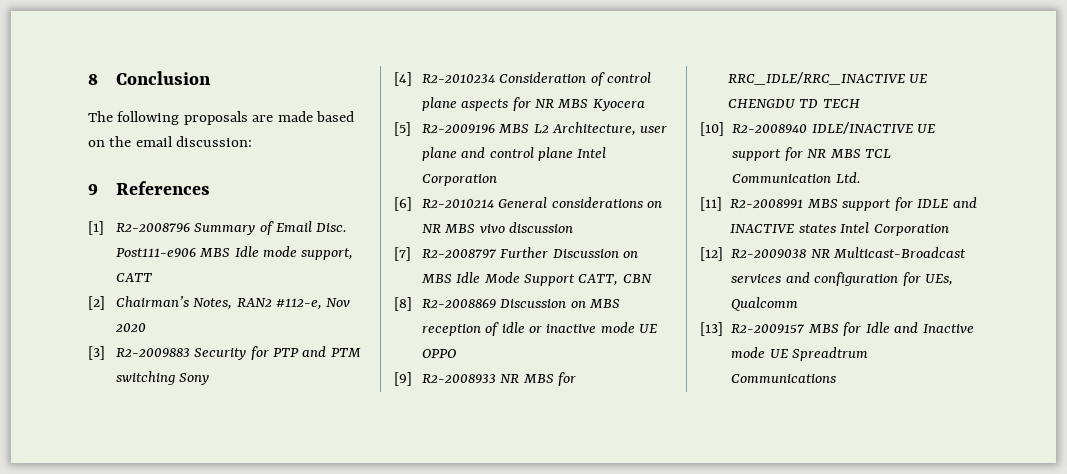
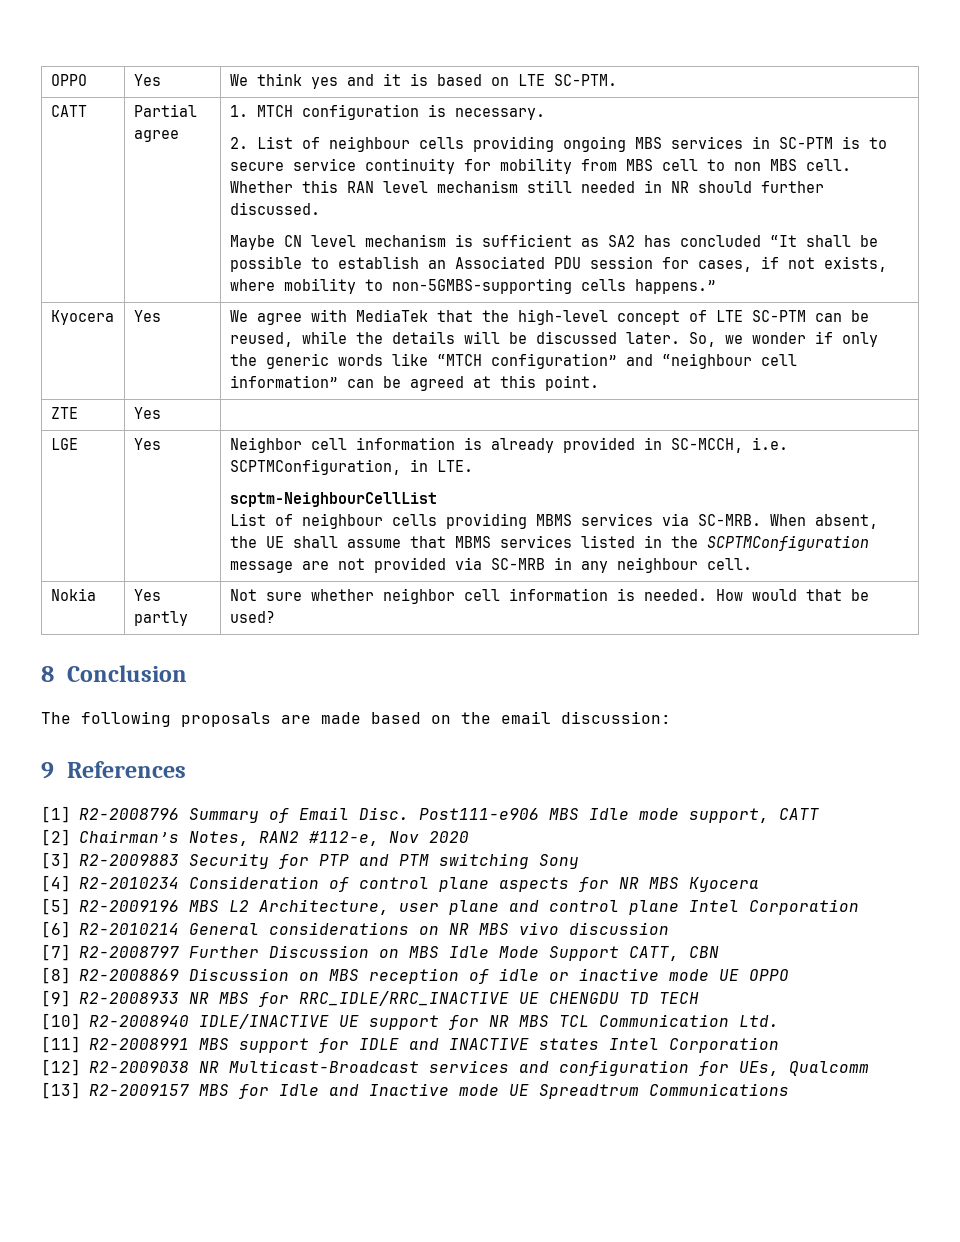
(88, 79) none -> [50,74,87,86] [133,74,161,86] [229,73,617,89] [50,105,87,117] [133,104,197,117] [133,130,179,142] [229,104,545,120] [229,136,887,152] [229,158,851,174] [229,180,824,193] [229,202,320,215] [229,234,878,250] [229,256,887,272] [229,278,716,294] [50,310,114,325] [133,310,161,322] [229,309,869,325] [229,331,878,347] [229,353,797,369] [229,375,599,391] [50,407,78,419] [133,407,161,419] [50,438,78,450] [133,438,161,450] [229,437,788,453] [229,459,473,475] [229,492,437,507] [229,513,878,529] [229,535,869,551] [229,557,752,573] [50,588,96,601] [133,589,161,601] [133,611,188,626] [229,588,869,604] [229,611,275,623] OPPO | Yes | We think yes and it is based on LTE SC-PTM. // CATT | Partial agree | 1. MTCH configuration is necessary. // 2. List of neighbour cells providing ongoing MBS services in SC-PTM is to secure service continuity for mobility from MBS cell to non MBS cell. Whether this RAN level mechanism still needed in NR should further discussed. // Maybe CN level mechanism is sufficient as SA2 has concluded “It shall be possible to establish an Associated PDU session for cases, if not exists, where mobility to non-5GMBS-supporting cells happens.” // Kyocera | Yes | We agree with MediaTek that the high-level concept of LTE SC-PTM can be reused, while the details will be discussed later. So, we wonder if only the generic words like “MTCH configuration” and “neighbour cell information” can be agreed at this point. // ZTE | Yes | // LGE | Yes | Neighbor cell information is already provided in SC-MCCH, i.e. SCPTMConfiguration, in LTE. // scptm-NeighbourCellList // List of neighbour cells providing MBMS services via SC-MRB. When absent, the UE shall assume that MBMS services listed in the SCPTMConfiguration message are not provided via SC-MRB in any neighbour cell. // Nokia | Yes partly | Not sure whether neighbor cell information is needed. How would that be used? //

